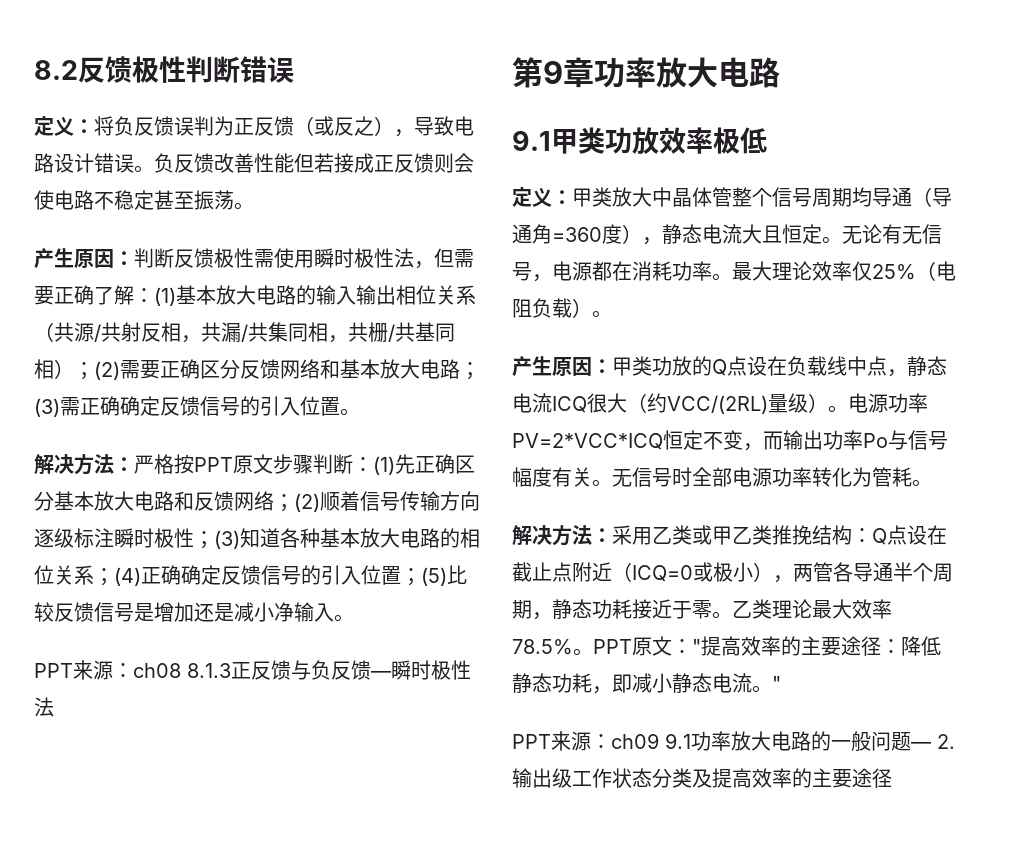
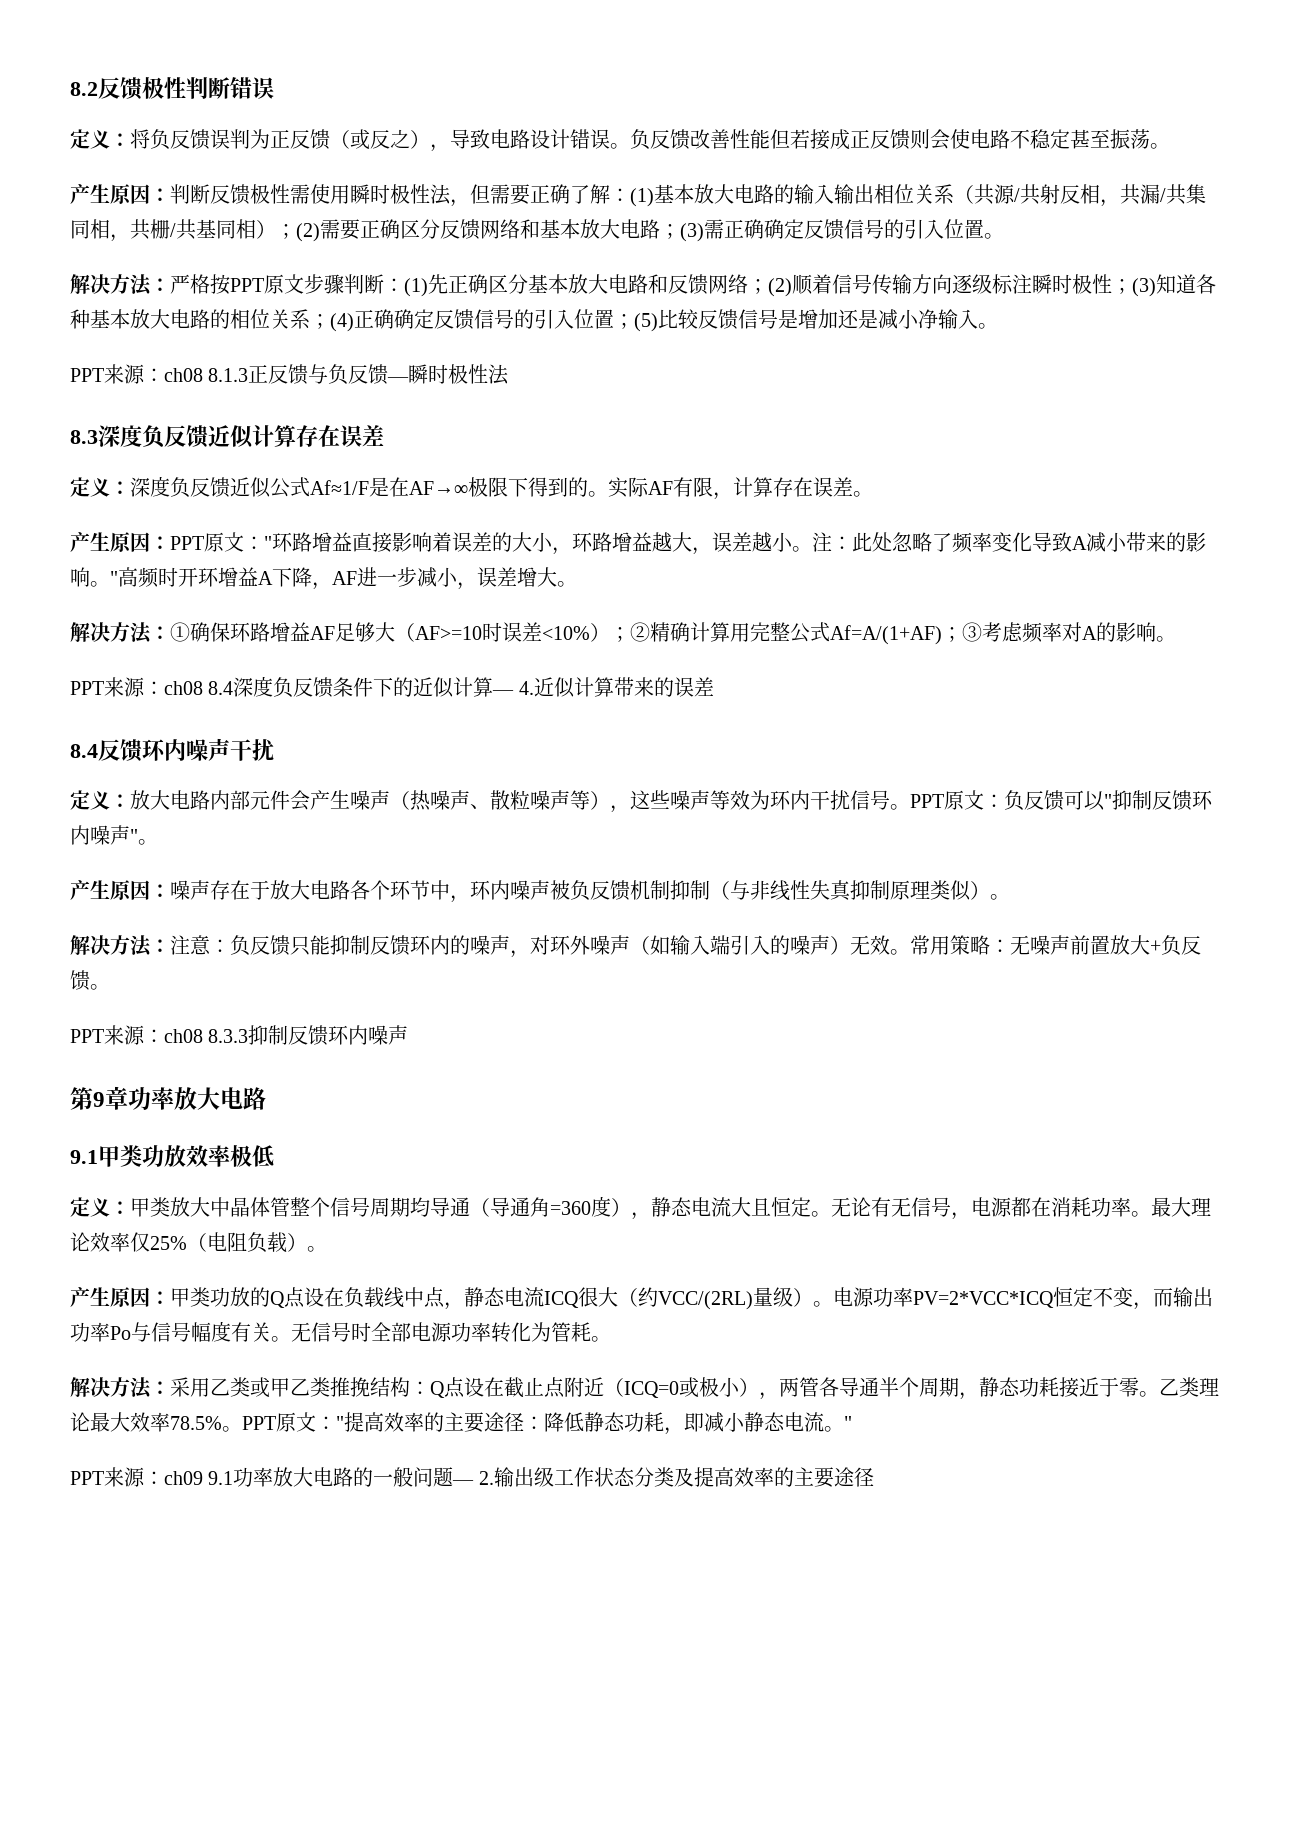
(54, 707) none -> [70,425,384,448] [70,476,873,500] [70,532,1206,555] [70,567,577,590] [70,622,1176,645] [70,676,714,698] [70,738,274,762] [70,790,1213,813] [70,825,158,845] [70,880,1010,903] [70,935,1201,958] [70,970,110,991] [70,1025,409,1046] // 8.3深度负反馈近似计算存在误差 // 定义：深度负反馈近似公式Af≈1/F是在AF→∞极限下得到的。实际AF有限，计算存在误差。 // 产生原因：PPT原文："环路增益直接影响着误差的大小，环路增益越大，误差越小。注：此处忽略了频率变化导致A减小带来的影响。"高频时开环增益A下降，AF进一步减小，误差增大。 // 解决方法：①确保环路增益AF足够大（AF>=10时误差<10%）；②精确计算用完整公式Af=A/(1+AF)；③考虑频率对A的影响。 // PPT来源：ch08 8.4深度负反馈条件下的近似计算— 4.近似计算带来的误差 // 8.4反馈环内噪声干扰 // 定义：放大电路内部元件会产生噪声（热噪声、散粒噪声等），这些噪声等效为环内干扰信号。PPT原文：负反馈可以"抑制反馈环内噪声"。 // 产生原因：噪声存在于放大电路各个环节中，环内噪声被负反馈机制抑制（与非线性失真抑制原理类似）。 // 解决方法：注意：负反馈只能抑制反馈环内的噪声，对环外噪声（如输入端引入的噪声）无效。常用策略：无噪声前置放大+负反馈。 // PPT来源：ch08 8.3.3抑制反馈环内噪声

